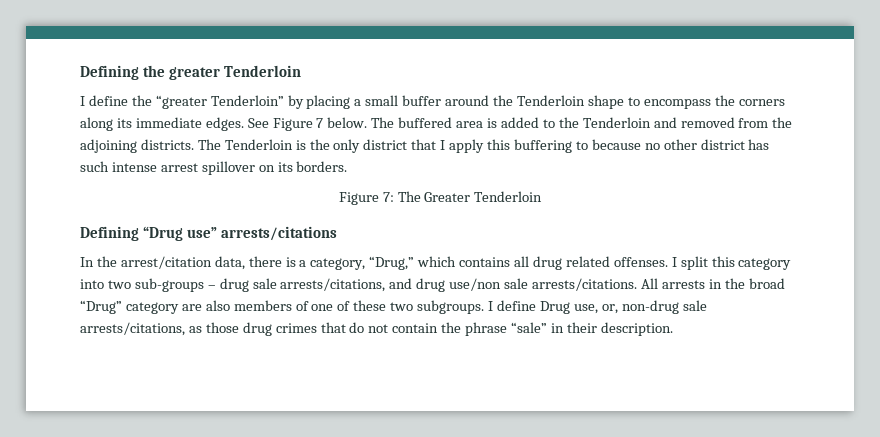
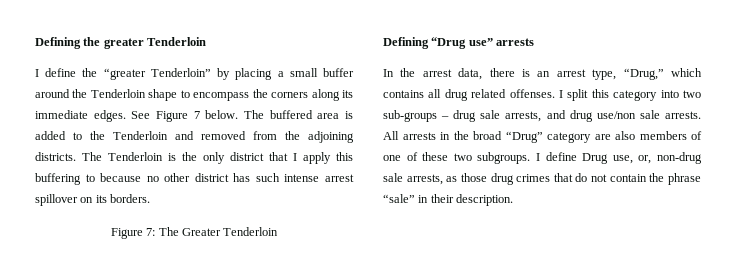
[220,226,337,241] arrests/citations -> [496,38,535,46] arrests
[120,256,212,269] arrest/citation -> [422,69,452,77] arrest
[299,258,366,270] a category, -> [537,69,617,80] an arrest type,
[280,278,386,292] arrests/citations, -> [505,111,542,122] arrests,
[532,278,638,291] arrests/citations. -> [665,111,701,119] arrests.
[80,322,185,336] arrests/citations, -> [406,174,443,185] arrests,

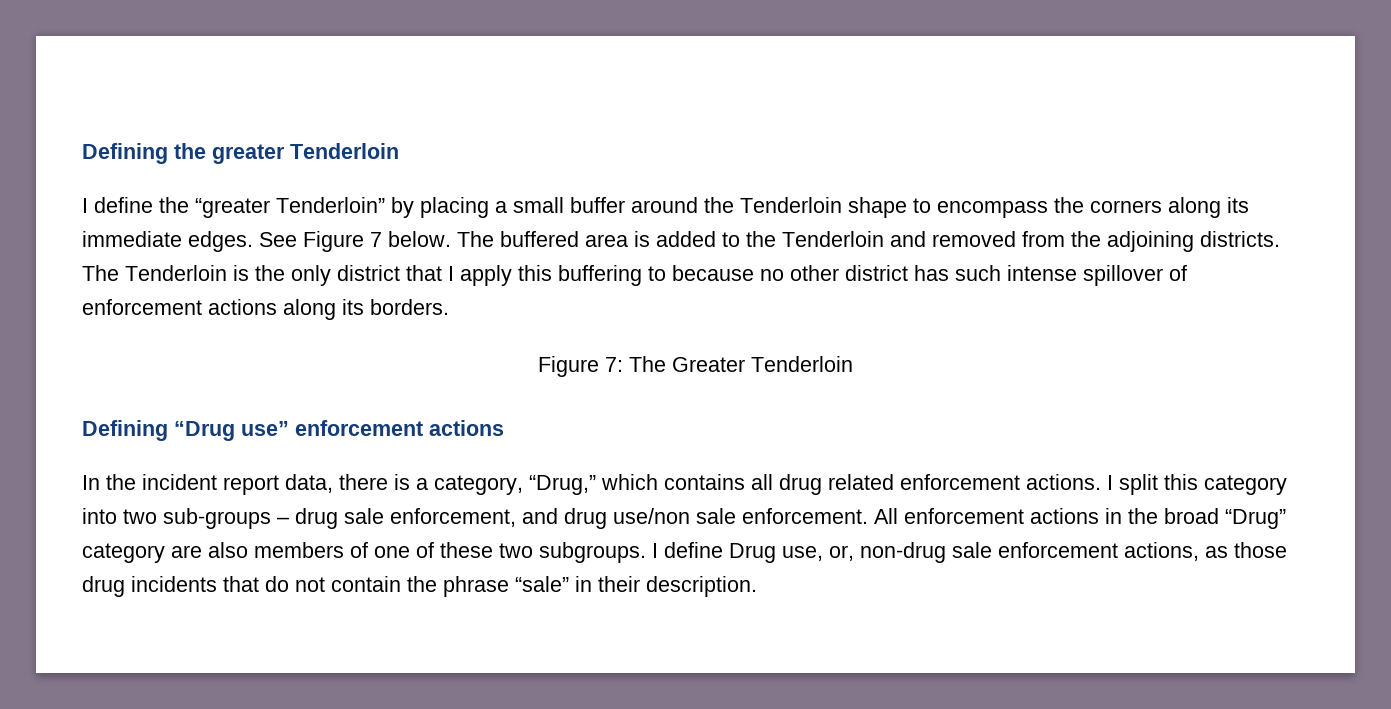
[324,174,354,182] [35,194,94,206] arrest spillover on -> [1083,265,1187,286] [82,299,336,320] spillover of enforcement actions along
[496,38,535,46] arrests -> [295,420,504,436] enforcement actions
[422,69,452,77] arrest -> [142,474,279,495] incident report
[537,69,617,80] an arrest type, -> [416,475,523,495] a category,
[509,89,555,98] offenses. -> [900,474,1101,490] enforcement actions.
[505,111,542,122] arrests, -> [390,508,516,527] enforcement,
[665,111,701,119] [383,131,436,140] arrests. All arrests -> [742,508,1099,524] enforcement. All enforcement actions
[406,174,443,185] arrests, -> [998,542,1199,561] enforcement actions,
[516,174,551,182] crimes -> [131,576,217,592] incidents

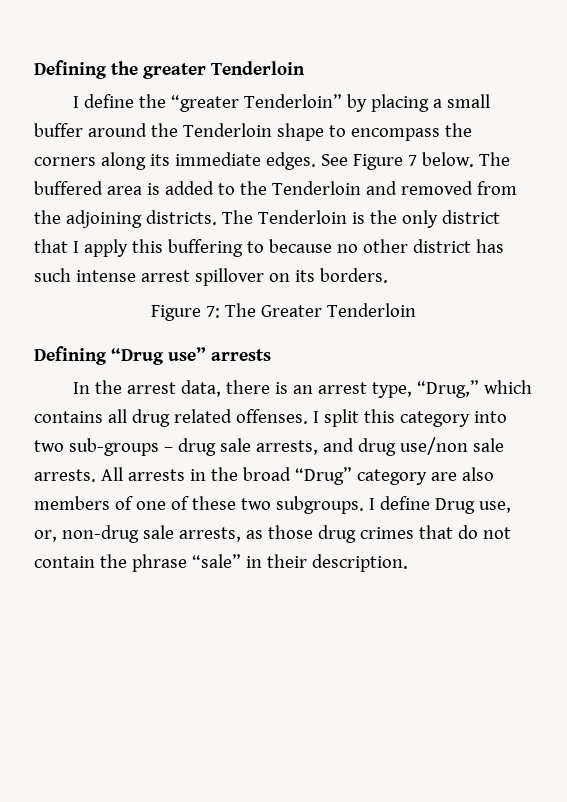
[1083,265,1187,286] [82,299,336,320] spillover of enforcement actions along -> [140,268,290,286] arrest spillover on
[295,420,504,436] enforcement actions -> [211,349,271,361] arrests
[142,474,279,495] incident report -> [127,382,177,394] arrest
[416,475,523,495] a category, -> [293,382,413,398] an arrest type,
[900,474,1101,490] enforcement actions. -> [235,409,308,424] offenses.
[390,508,516,527] enforcement, -> [255,440,318,455] arrests,
[742,508,1099,524] enforcement. All enforcement actions -> [34,467,185,482] arrests. All arrests
[998,542,1199,561] enforcement actions, -> [178,527,241,542] arrests,
[131,576,217,592] incidents -> [359,527,414,539] crimes

